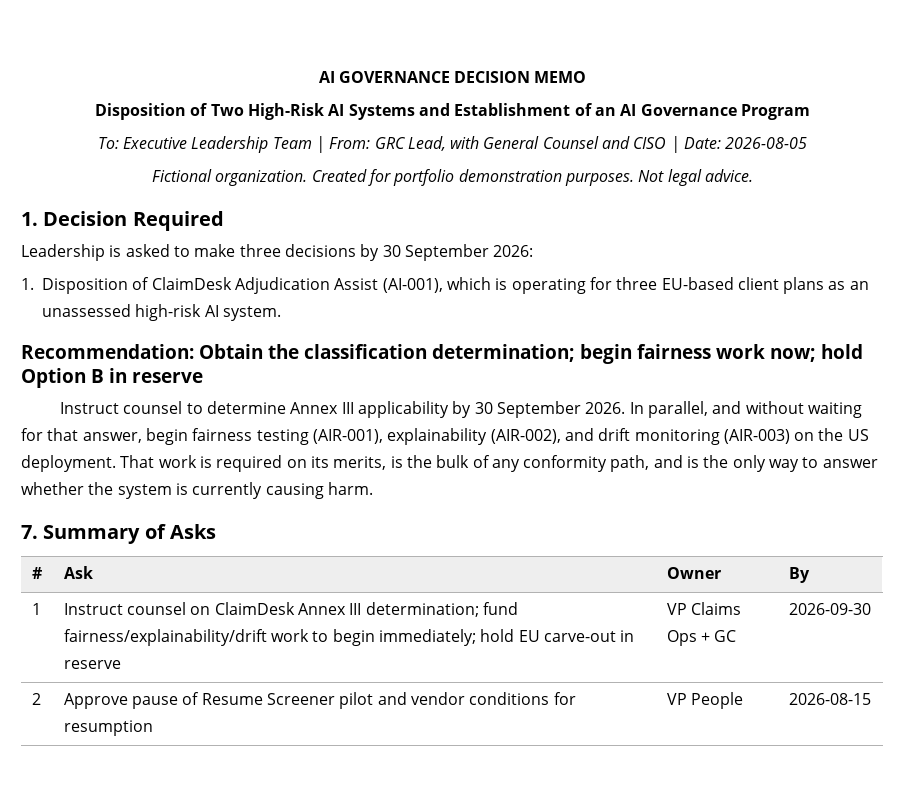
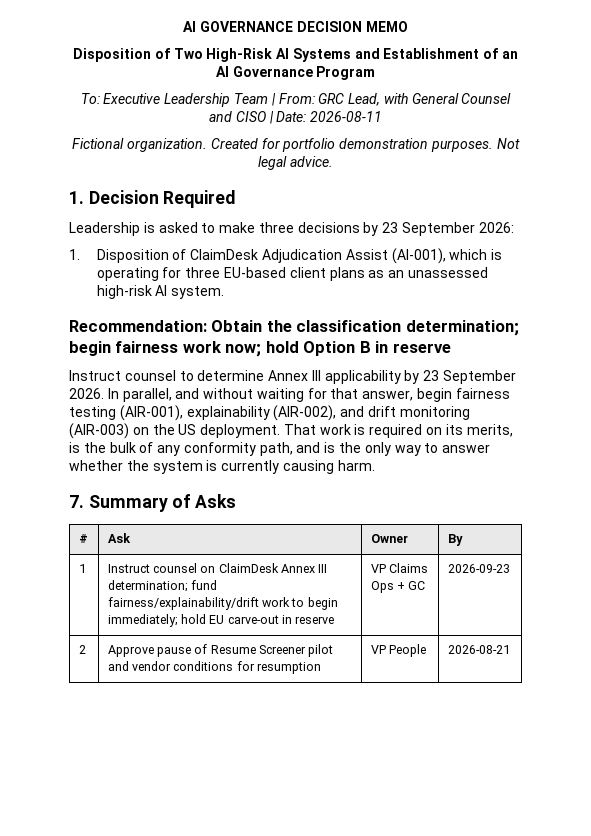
[725,137,808,149] 2026-08-05 -> [310,111,383,122] 2026-08-11
[382,245,401,257] 30 -> [382,222,399,233] 23
[474,402,493,414] 30 -> [423,370,440,381] 23
[788,603,871,615] 2026-09-30 -> [447,564,510,573] 2026-09-23
[788,693,871,705] 2026-08-15 -> [447,645,510,654] 2026-08-21

